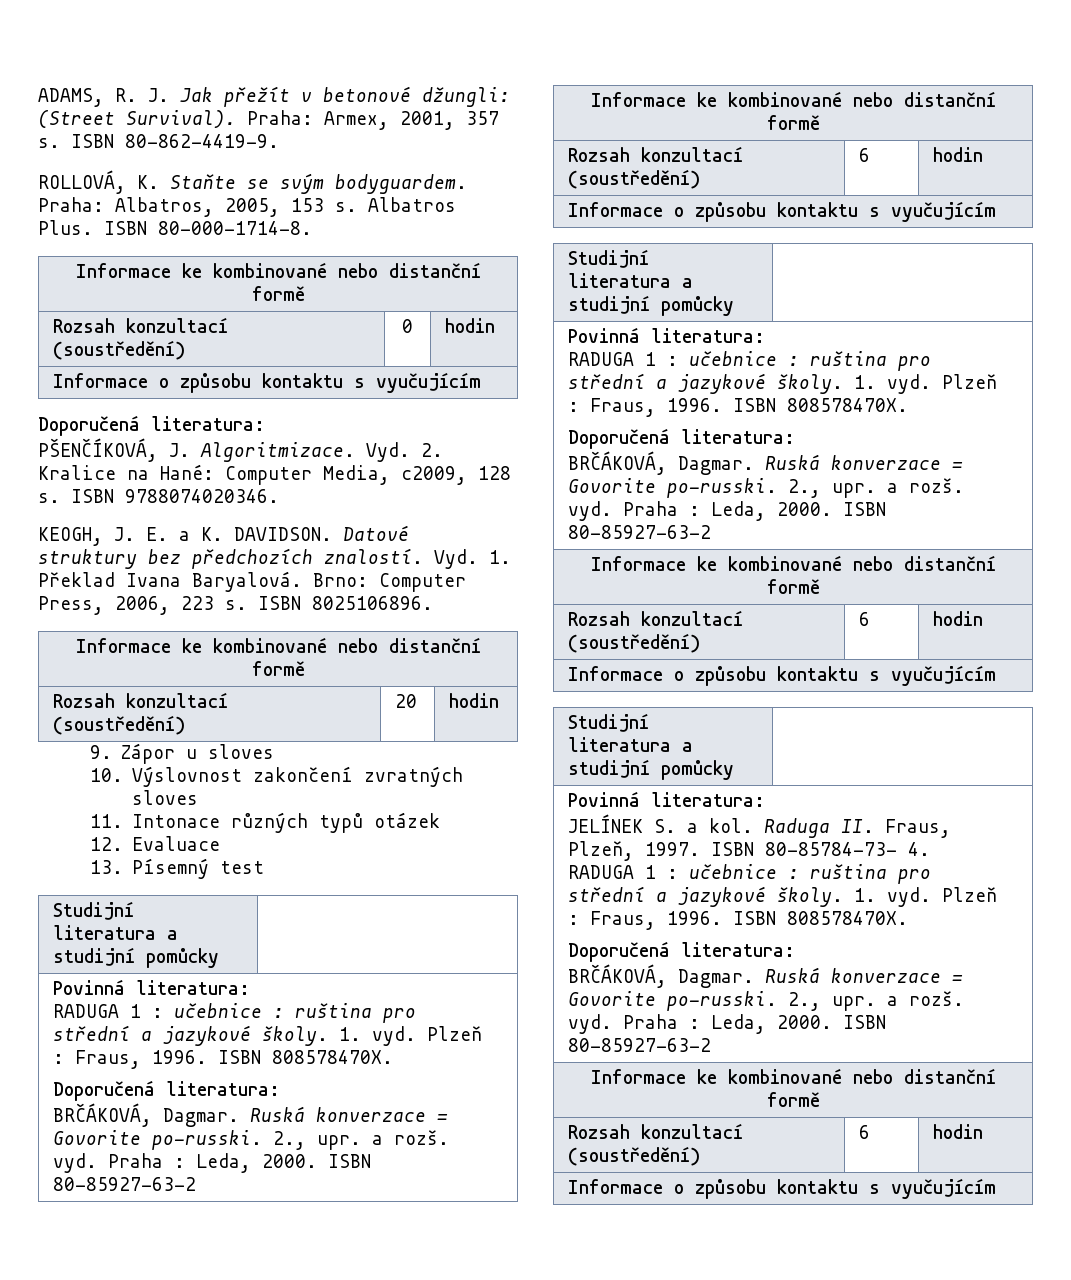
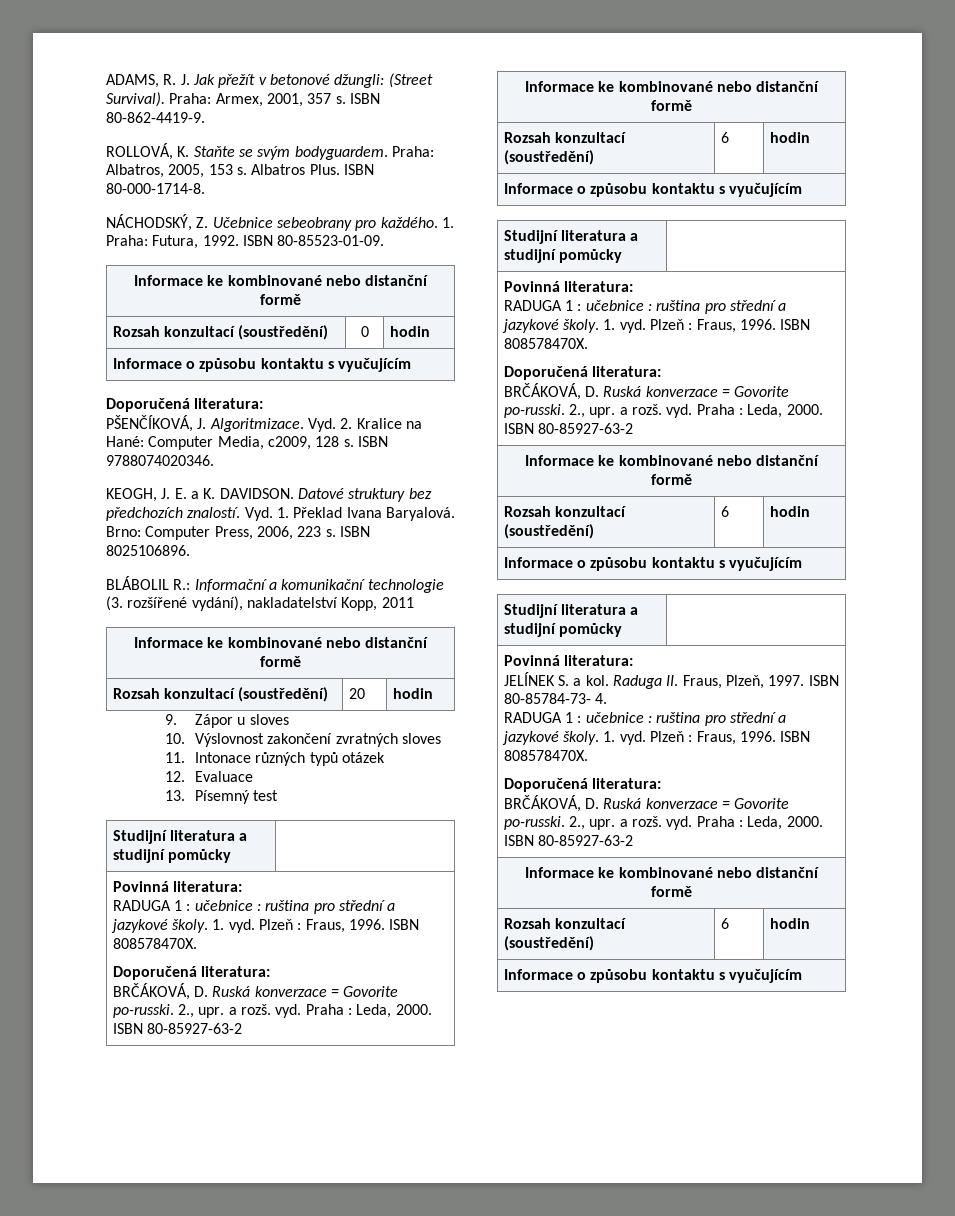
(312, 228) none -> [106,214,454,231] [106,235,385,249] // NÁCHODSKÝ, Z. Učebnice sebeobrany pro každého. 1. Praha: Futura, 1992. ISBN 80-85523-01-09.
(433, 603) none -> [106,576,444,593] [106,596,414,611] // BLÁBOLIL R.: Informační a komunikační technologie (3. rozšířené vydání), nakladatelství Kopp, 2011
[162,1108,239,1127] Dagmar. -> [194,986,209,997] D.
[677,456,754,475] Dagmar. -> [585,386,600,397] D.
[677,969,754,988] Dagmar. -> [585,798,600,809] D.

